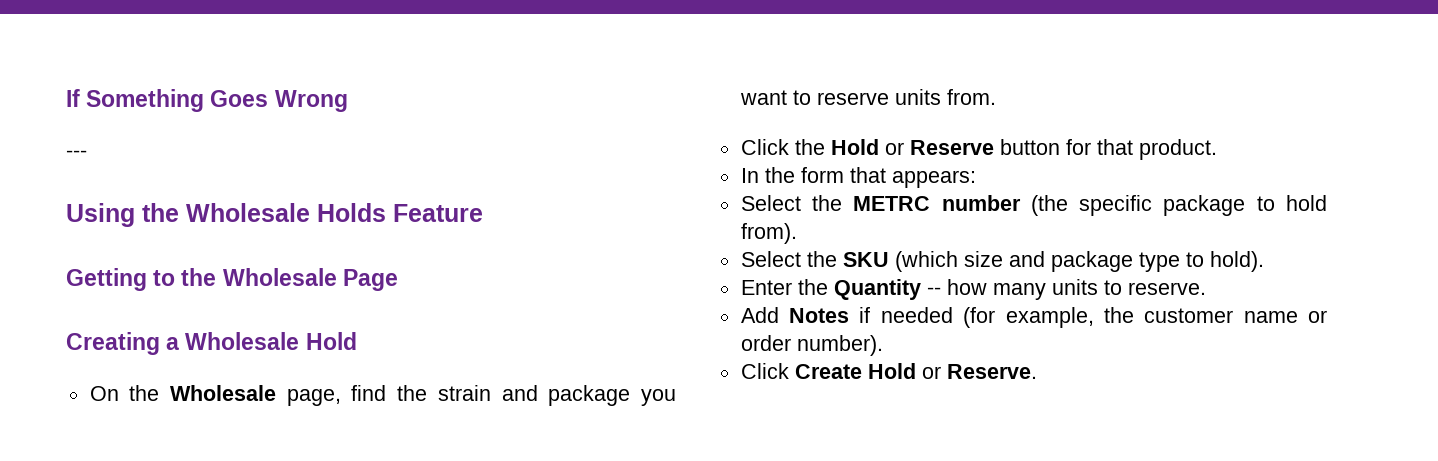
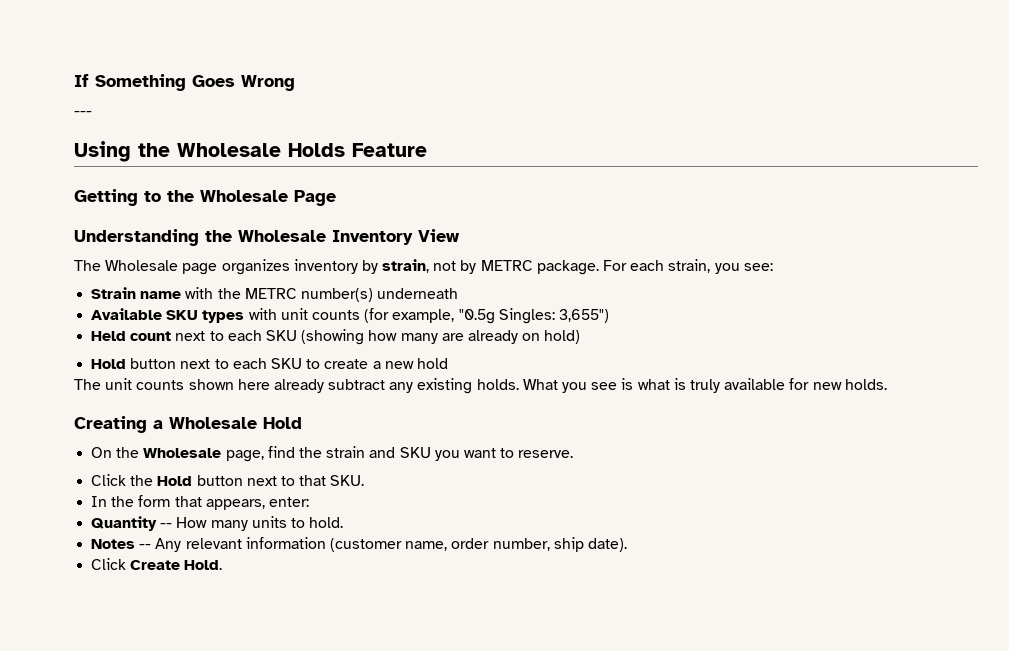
(398, 280) none -> [74,229,460,246] [74,259,773,275] [91,287,459,302] [91,308,609,324] [91,329,581,345] [91,358,448,369] [74,378,887,394] // Understanding the Wholesale Inventory View // The Wholesale page organizes inventory by strain, not by METRC package. For each strain, you see: // Strain name with the METRC number(s) underneath // Available SKU types with unit counts (for example, "0.5g Singles: 3,655") // Held count next to each SKU (showing how many are already on hold) // Hold button next to each SKU to create a new hold // The unit counts shown here already subtract any existing holds. What you see is what is truly available for new holds.
[548,385,631,406] package -> [399,447,431,458] SKU
[816,89,996,105] reserve units from. -> [518,450,574,458] reserve.
[884,139,1217,160] [740,167,976,188] [740,195,1327,216] [740,223,797,244] [740,251,1264,272] [740,279,828,295] or Reserve button for that product. // In the form that appears: // Select the METRC number (the specific package to hold from). // Select the SKU (which size and package type to hold). // Enter the -> [196,475,365,486] [91,495,309,510] button next to that SKU. // In the form that appears, enter: //
[946,279,987,295] how -> [176,517,208,528] How
[1127,282,1206,295] [740,307,1327,328] [740,335,883,356] reserve. // Add Notes if needed (for example, the customer name or order number). -> [309,517,344,528] [91,537,627,552] hold. // Notes -- Any relevant information (customer name, order number, ship date).
[867,363,1037,379] Hold or Reserve. -> [184,560,223,570] Hold.

